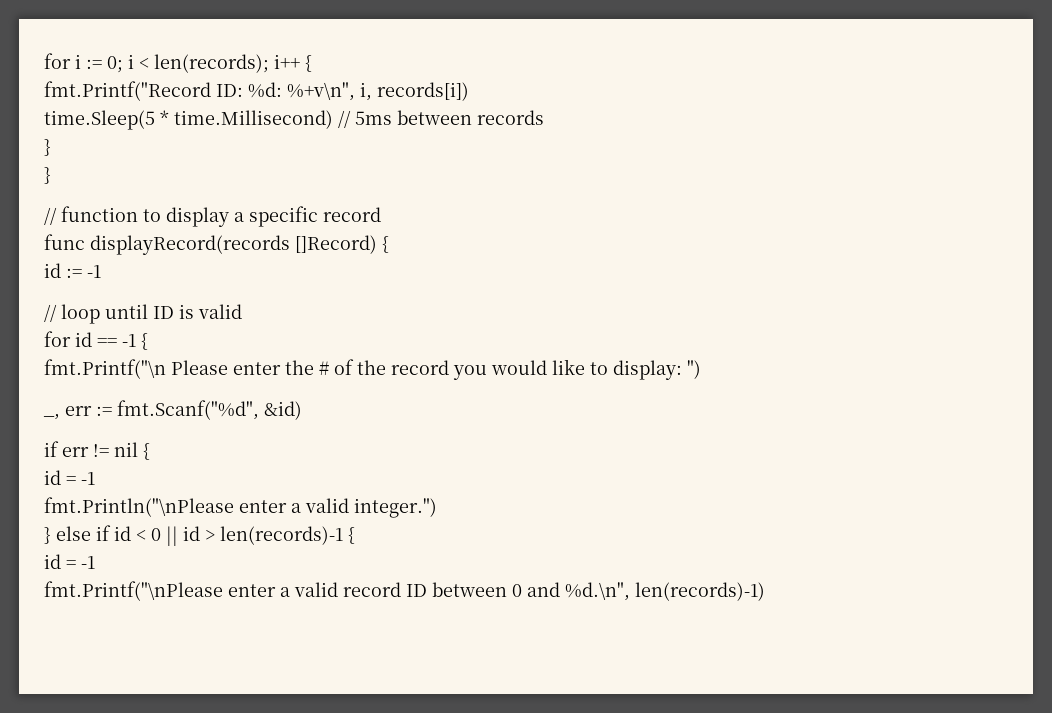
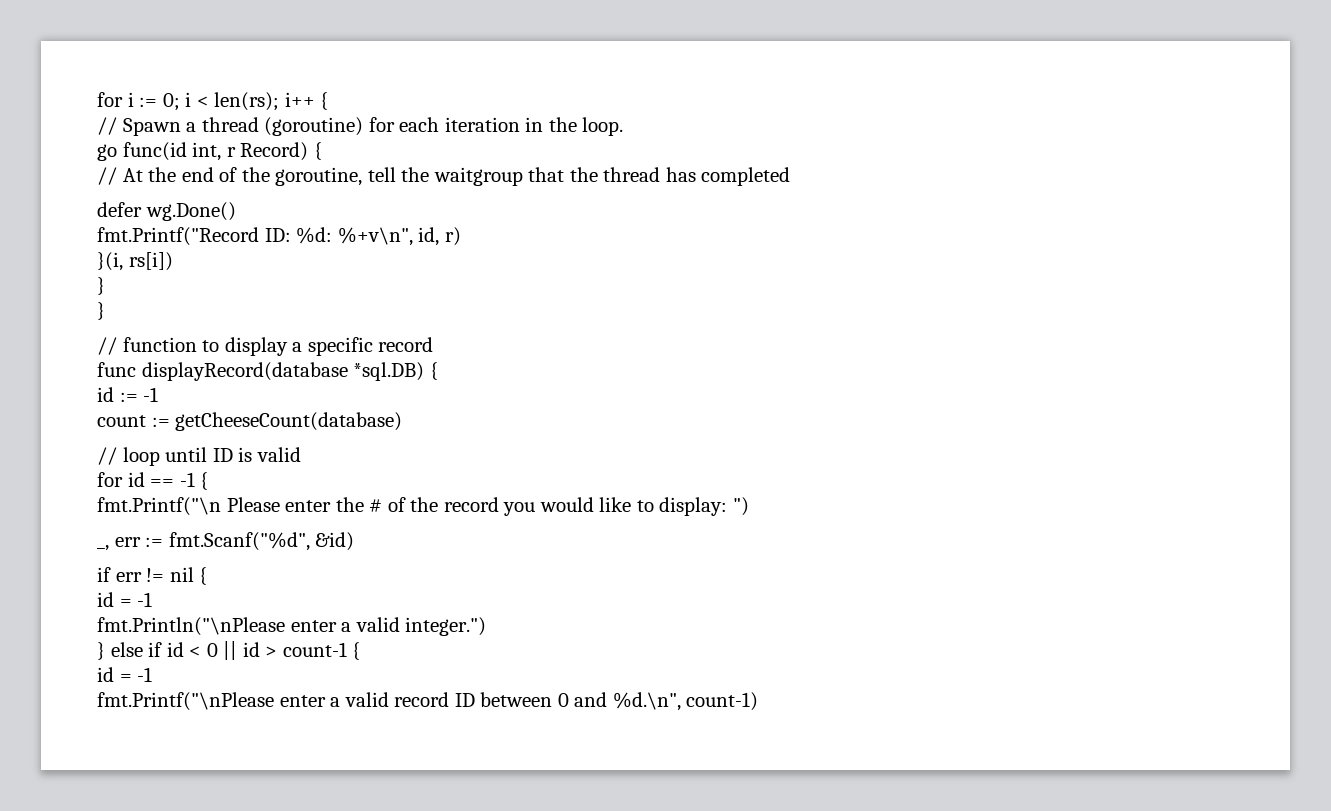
[154,54,269,73] len(records); -> [214,92,280,111] len(rs);
[44,81,469,101] [44,110,544,130] fmt.Printf("Record ID: %d: %+v\n", i, records[i]) // time.Sleep(5 * time.Millisecond) // 5ms between records -> [97,117,624,136] [97,142,322,161] [97,167,791,186] [97,202,236,221] [97,227,461,246] [97,252,173,271] // Spawn a thread (goroutine) for each iteration in the loop. // go func(id int, r Record) { // // At the end of the goroutine, tell the waitgroup that the thread has completed // defer wg.Done() // fmt.Printf("Record ID: %d: %+v\n", id, r) // }(i, rs[i])
[90,235,377,255] displayRecord(records []Record) -> [141,362,425,381] displayRecord(database *sql.DB)
(101, 271) none -> [97,412,403,431] // count := getCheeseCount(database)
[220,526,343,545] len(records)-1 -> [282,642,347,657] count-1
[635,582,765,601] len(records)-1) -> [686,692,759,711] count-1)

